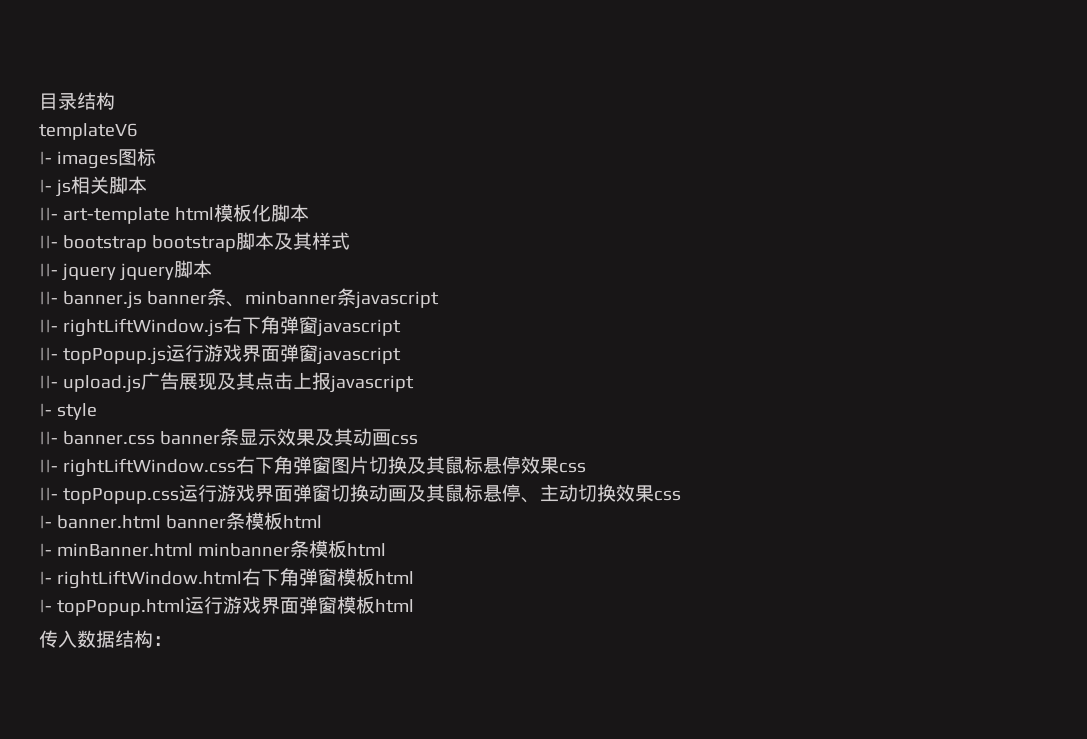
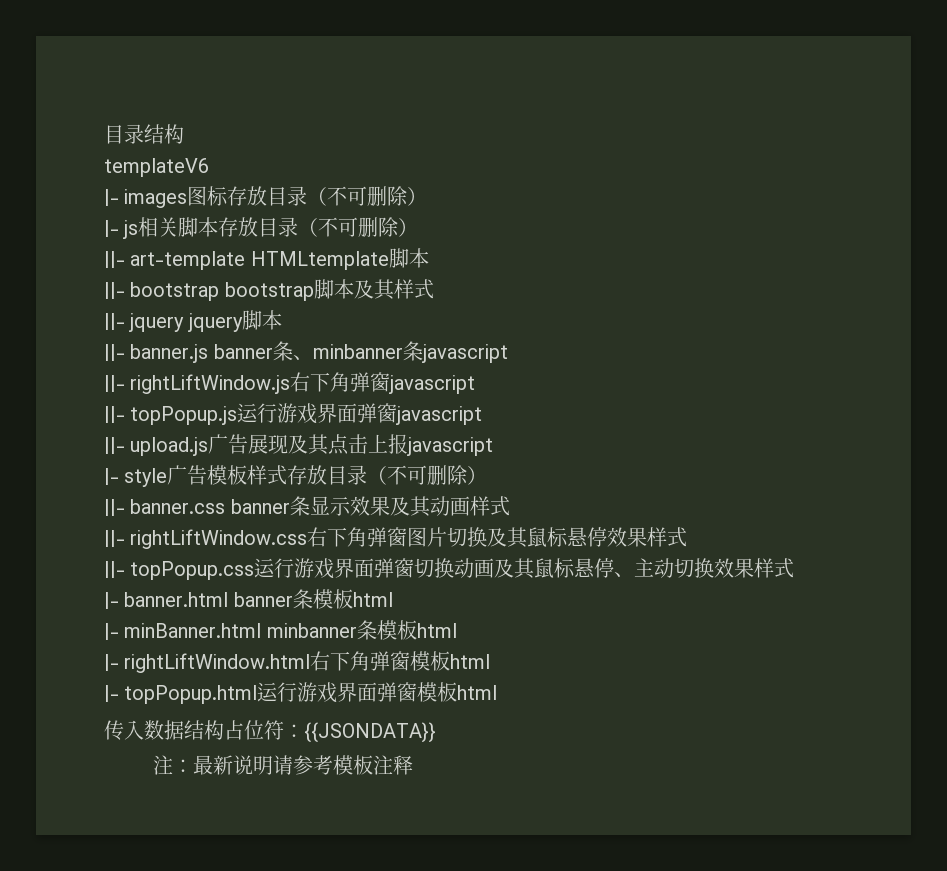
(156, 157) none -> [227,186,428,206] 存放目录（不可删除）
(147, 185) none -> [218,217,419,237] 存放目录（不可删除）
[174,204,271,222] html模板化 -> [250,251,389,270] HTMLtemplate
(97, 411) none -> [167,465,488,485] 广告模板样式存放目录（不可删除）
[390,434,418,445] css -> [469,496,510,516] 样式
[558,462,586,473] css -> [647,527,688,547] 样式
[653,490,681,501] css -> [754,558,795,578] 样式
[153,636,172,646] ： -> [224,720,436,743] [152,755,413,775] 占位符：{{JSONDATA}} // 注：最新说明请参考模板注释

